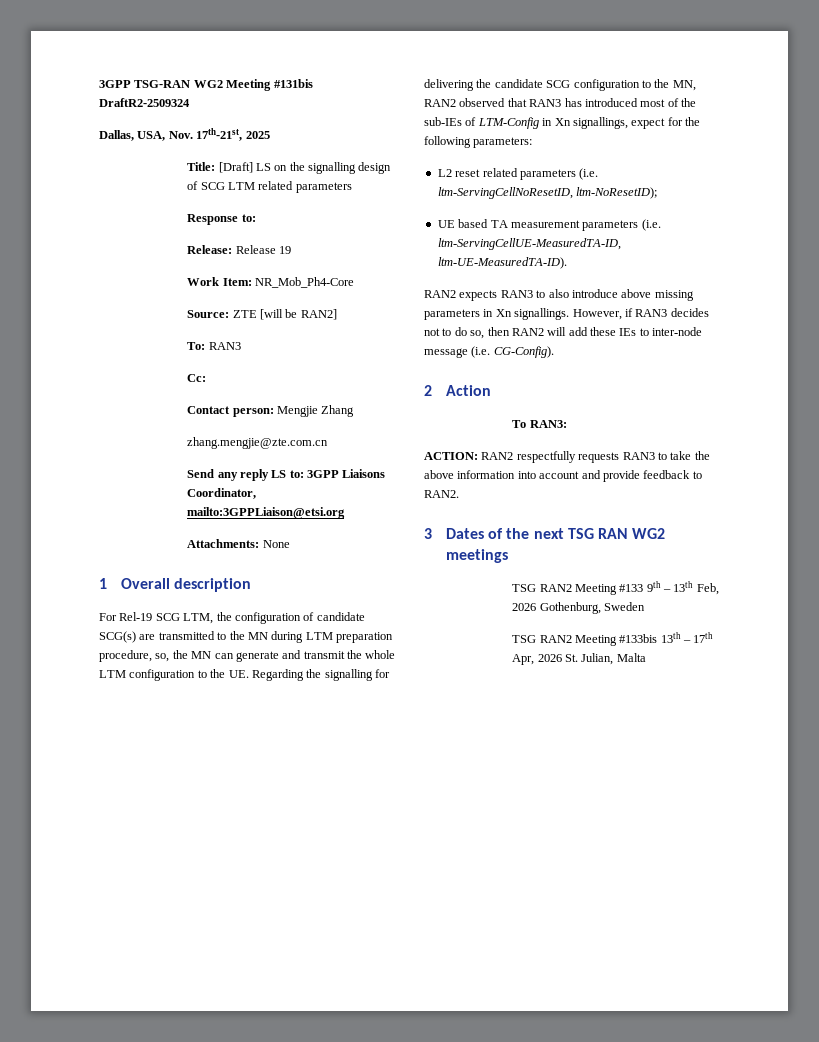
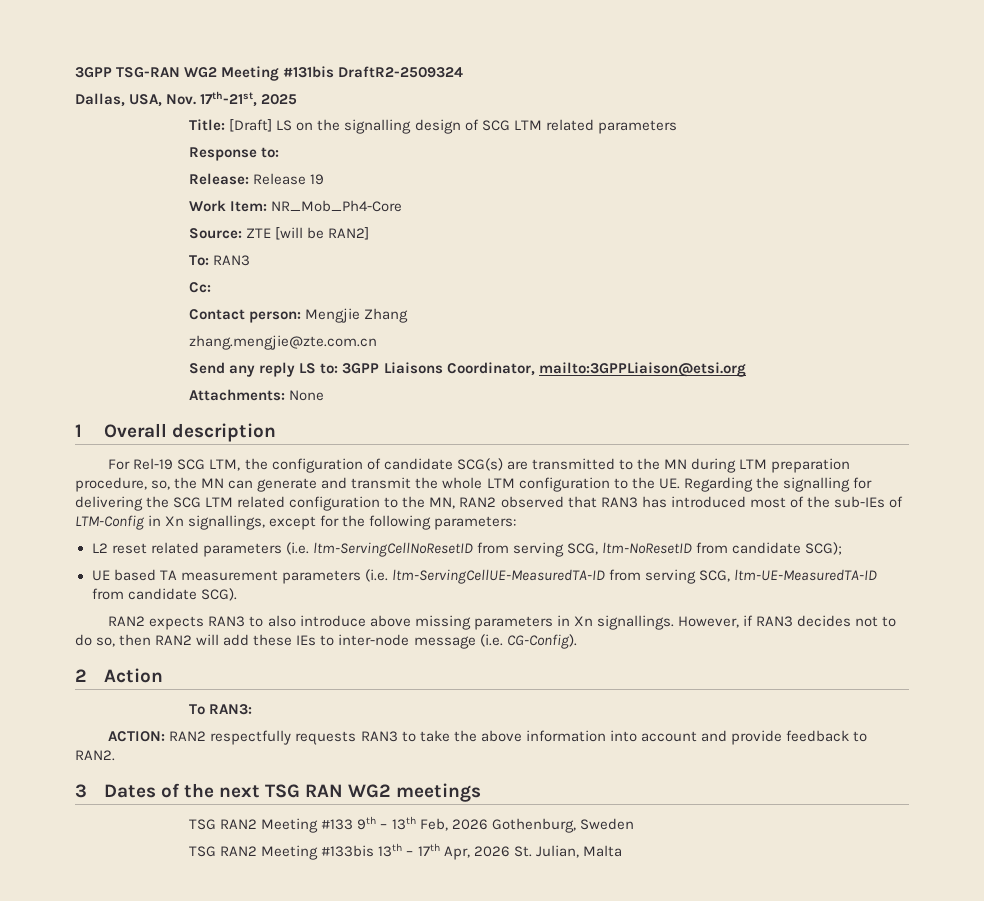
[494,79,571,88] candidate SCG -> [173,496,286,508] SCG LTM related
[631,118,666,129] expect -> [269,516,317,530] except
[437,187,658,199] ltm-ServingCellNoResetID, ltm-NoResetID); -> [312,542,843,557] ltm-ServingCellNoResetID from serving SCG, ltm-NoResetID from candidate SCG);
[437,238,621,250] [437,257,567,269] ltm-ServingCellUE-MeasuredTA-ID, ltm-UE-MeasuredTA-ID). -> [391,569,877,584] [91,588,237,601] ltm-ServingCellUE-MeasuredTA-ID from serving SCG, ltm-UE-MeasuredTA-ID from candidate SCG).

